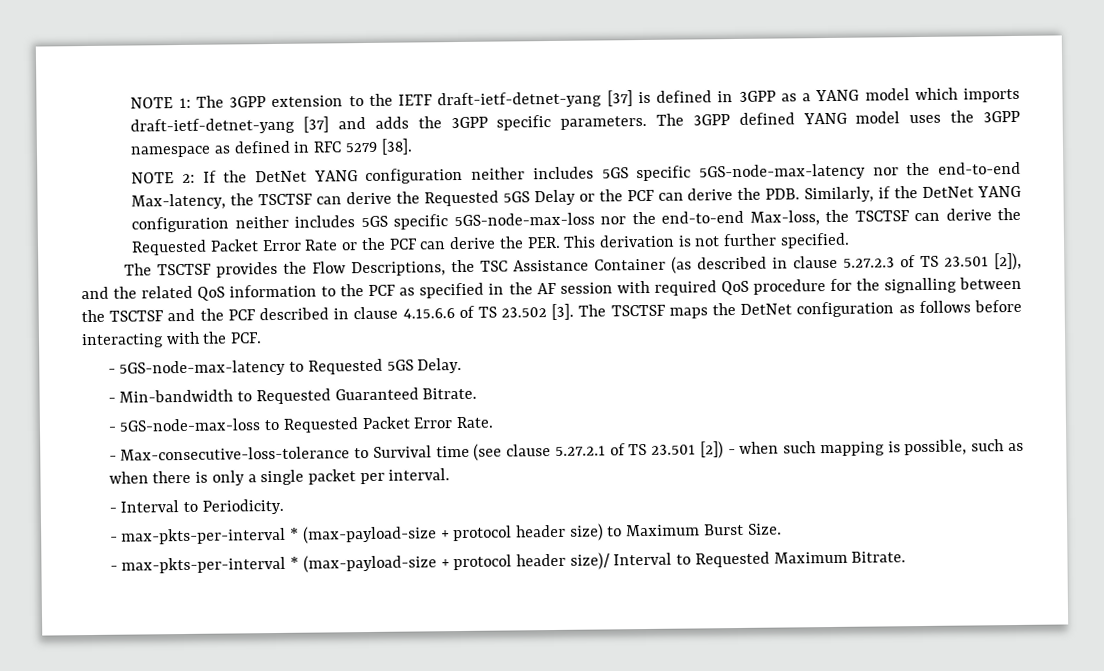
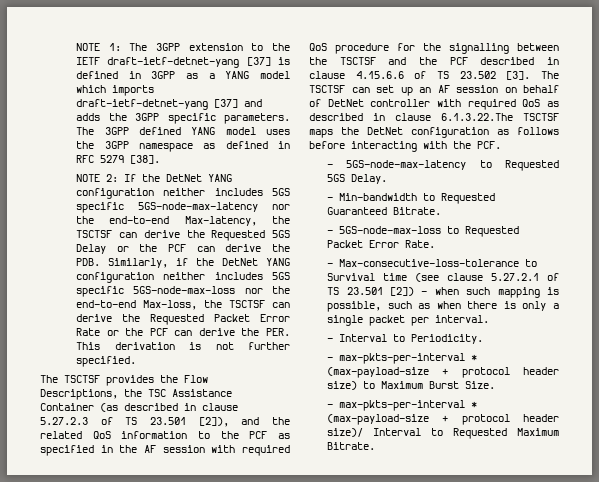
(666, 310) none -> [351,85,559,96] [309,99,559,110] [309,113,559,121] can set up an AF session on behalf of DetNet controller with required QoS as described in clause 6.1.3.22.The TSCTSF

